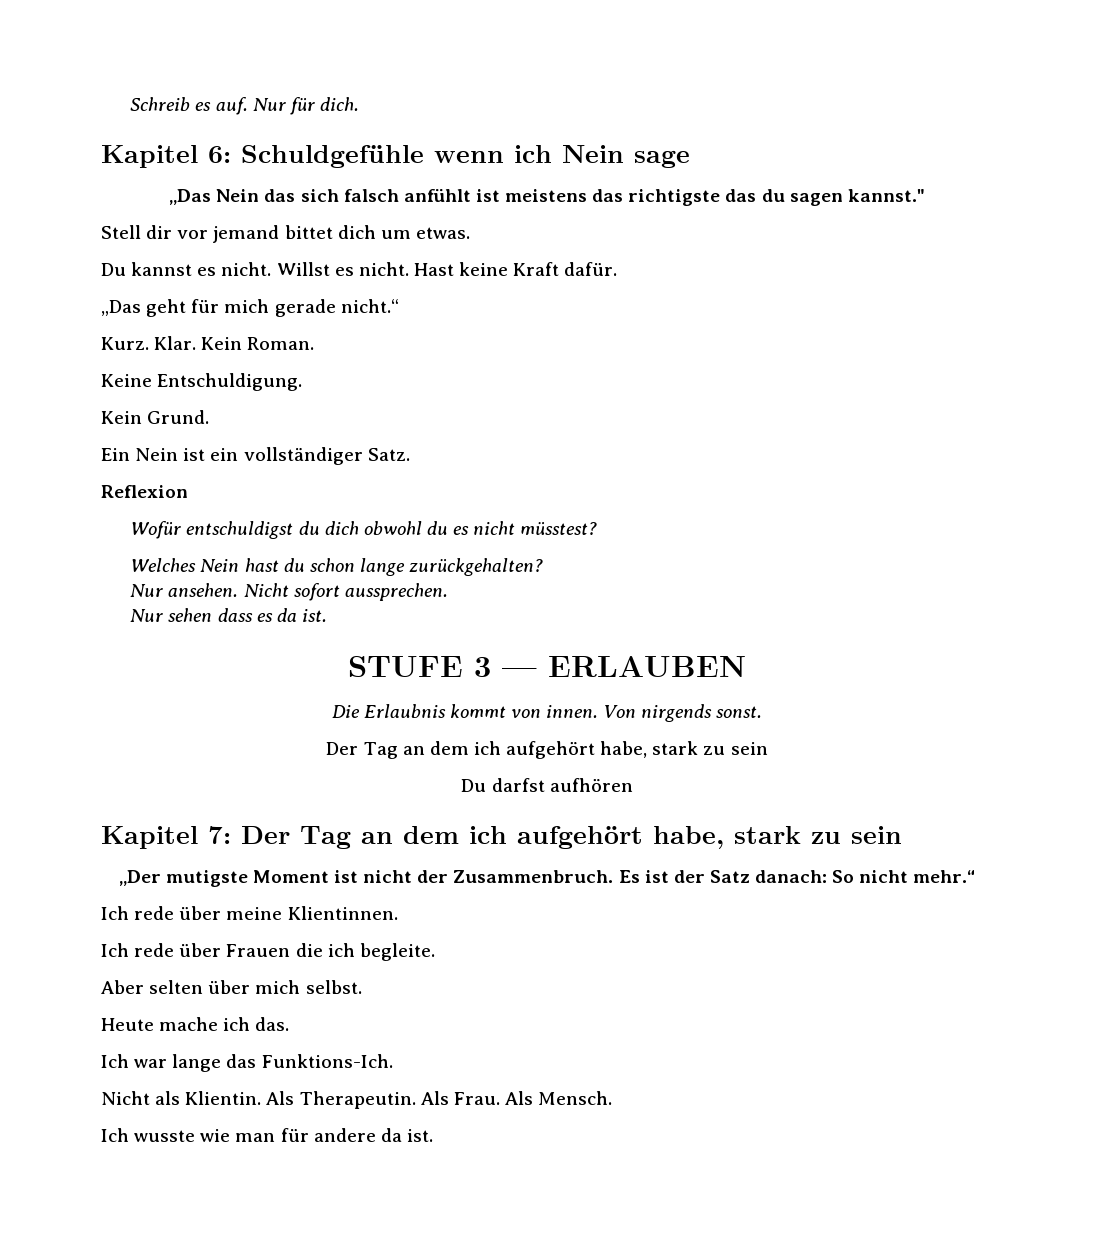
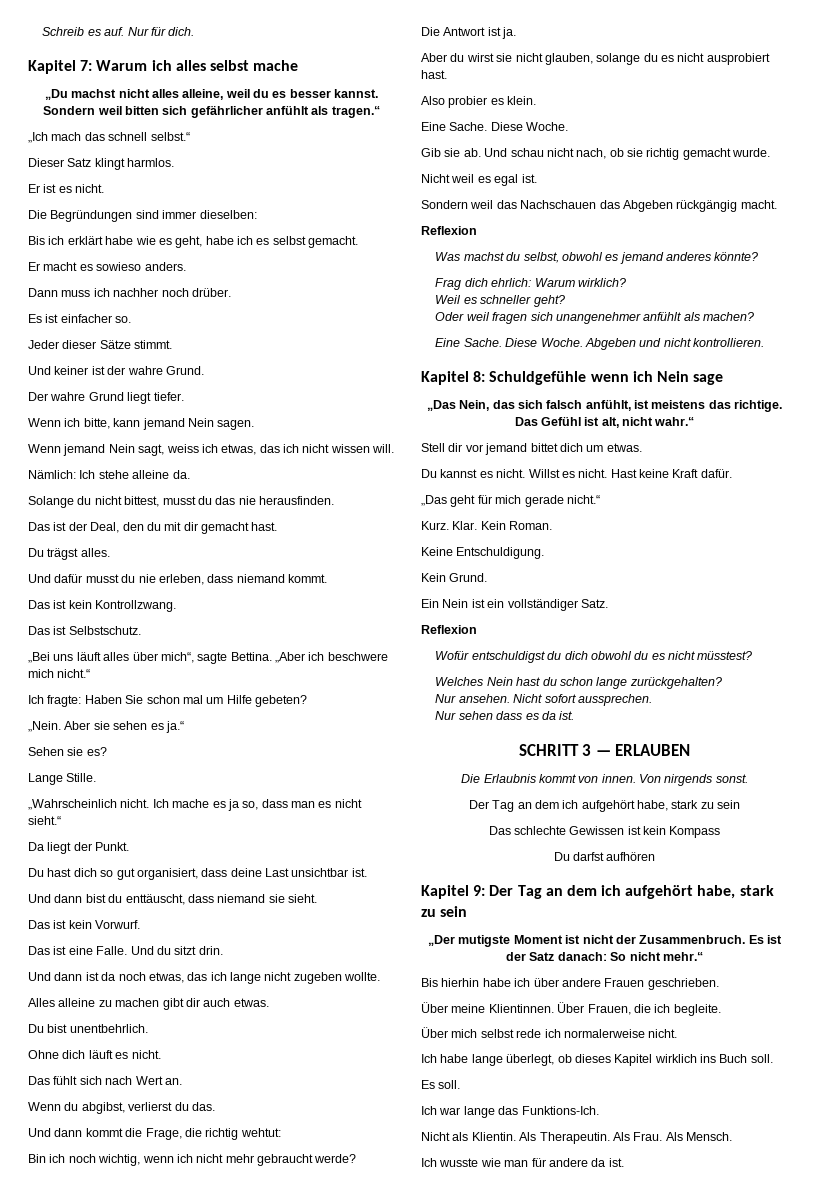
[208,146,231,163] 6: -> [80,60,299,71] [44,89,379,100] [43,105,380,118] [28,132,190,143] [28,158,175,170] [28,184,105,193] [28,210,257,222] [28,236,359,248] [28,262,186,271] [28,288,231,297] [28,314,132,323] [28,340,173,349] [28,366,204,375] [28,392,184,404] [28,418,255,430] [28,444,395,456] [28,470,190,479] [28,496,334,508] [28,522,278,534] [28,548,110,560] [28,574,327,585] [28,600,177,612] [28,626,141,635] [28,652,388,664] [28,669,91,678] [28,695,307,707] [28,721,184,733] [28,747,107,756] [28,773,97,785] [28,799,362,811] [28,816,61,825] [28,842,130,854] [28,868,367,880] [28,894,317,905] [28,920,141,929] [28,946,223,955] [28,972,381,984] [28,998,269,1010] [28,1024,148,1033] [28,1050,161,1059] [28,1076,182,1085] [28,1102,215,1114] [28,1128,281,1140] [28,1154,357,1166] [421,27,517,39] [421,53,770,65] [421,70,447,79] [421,96,537,108] [421,122,569,131] [421,148,771,160] [421,174,537,186] [421,200,777,212] [421,226,477,235] [435,252,759,264] [435,278,626,290] [435,295,565,307] [435,312,755,324] [435,338,765,350] [421,371,486,385] 7: Warum ich alles selbst mache // „Du machst nicht alles alleine, weil du es besser kannst. Sondern weil bitten sich gefährlicher anfühlt als tragen.“ // „Ich mach das schnell selbst.“ // Dieser Satz klingt harmlos. // Er ist es nicht. // Die Begründungen sind immer dieselben: // Bis ich erklärt habe wie es geht, habe ich es selbst gemacht. // Er macht es sowieso anders. // Dann muss ich nachher noch drüber. // Es ist einfacher so. // Jeder dieser Sätze stimmt. // Und keiner ist der wahre Grund. // Der wahre Grund liegt tiefer. // Wenn ich bitte, kann jemand Nein sagen. // Wenn jemand Nein sagt, weiss ich etwas, das ich nicht wissen will. // Nämlich: Ich stehe alleine da. // Solange du nicht bittest, musst du das nie herausfinden. // Das ist der Deal, den du mit dir gemacht hast. // Du trägst alles. // Und dafür musst du nie erleben, dass niemand kommt. // Das ist kein Kontrollzwang. // Das ist Selbstschutz. // „Bei uns läuft alles über mich“, sagte Bettina. „Aber ich beschwere mich nicht.“ // Ich fragte: Haben Sie schon mal um Hilfe gebeten? // „Nein. Aber sie sehen es ja.“ // Sehen sie es? // Lange Stille. // „Wahrscheinlich nicht. Ich mache es ja so, dass man es nicht sieht.“ // Da liegt der Punkt. // Du hast dich so gut organisiert, dass deine Last unsichtbar ist. // Und dann bist du enttäuscht, dass niemand sie sieht. // Das ist kein Vorwurf. // Das ist eine Falle. Und du sitzt drin. // Und dann ist da noch etwas, das ich lange nicht zugeben wollte. // Alles alleine zu machen gibt dir auch etwas. // Du bist unentbehrlich. // Ohne dich läuft es nicht. // Das fühlt sich nach Wert an. // Wenn du abgibst, verlierst du das. // Und dann kommt die Frage, die richtig wehtut: // Bin ich noch wichtig, wenn ich nicht mehr gebraucht werde? // Die Antwort ist ja. // Aber du wirst sie nicht glauben, solange du es nicht ausprobiert hast. // Also probier es klein. // Eine Sache. Diese Woche. // Gib sie ab. Und schau nicht nach, ob sie richtig gemacht wurde. // Nicht weil es egal ist. // Sondern weil das Nachschauen das Abgeben rückgängig macht. // Reflexion // Was machst du selbst, obwohl es jemand anderes könnte? // Frag dich ehrlich: Warum wirklich? // Weil es schneller geht? // Oder weil fragen sich unangenehmer anfühlt als machen? // Eine Sache. Diese Woche. Abgeben und nicht kontrollieren. // Kapitel 8:
[216,189,260,202] Nein -> [459,400,490,411] Nein,
[403,189,471,202] anfühlt -> [585,399,631,411] anfühlt,
[628,189,925,206] richtigste das du sagen kannst." -> [734,400,783,412] [514,416,695,428] richtige. Das Gefühl ist alt, nicht wahr.“
[348,656,463,677] STUFE -> [518,744,579,756] SCHRITT
(768, 748) none -> [488,826,721,838] // Das schlechte Gewissen ist kein Kompass
[208,826,231,844] 7: -> [473,885,486,896] 9:
[101,906,398,920] [101,943,435,961] [101,980,362,994] [101,1017,290,1031] Ich rede über meine Klientinnen. // Ich rede über Frauen die ich begleite. // Aber selten über mich selbst. // Heute mache ich das. -> [421,978,719,990] [421,1002,721,1016] [421,1027,678,1038] [421,1054,773,1066] [421,1080,461,1089] Bis hierhin habe ich über andere Frauen geschrieben. // Über meine Klientinnen. Über Frauen, die ich begleite. // Über mich selbst rede ich normalerweise nicht. // Ich habe lange überlegt, ob dieses Kapitel wirklich ins Buch soll. // Es soll.

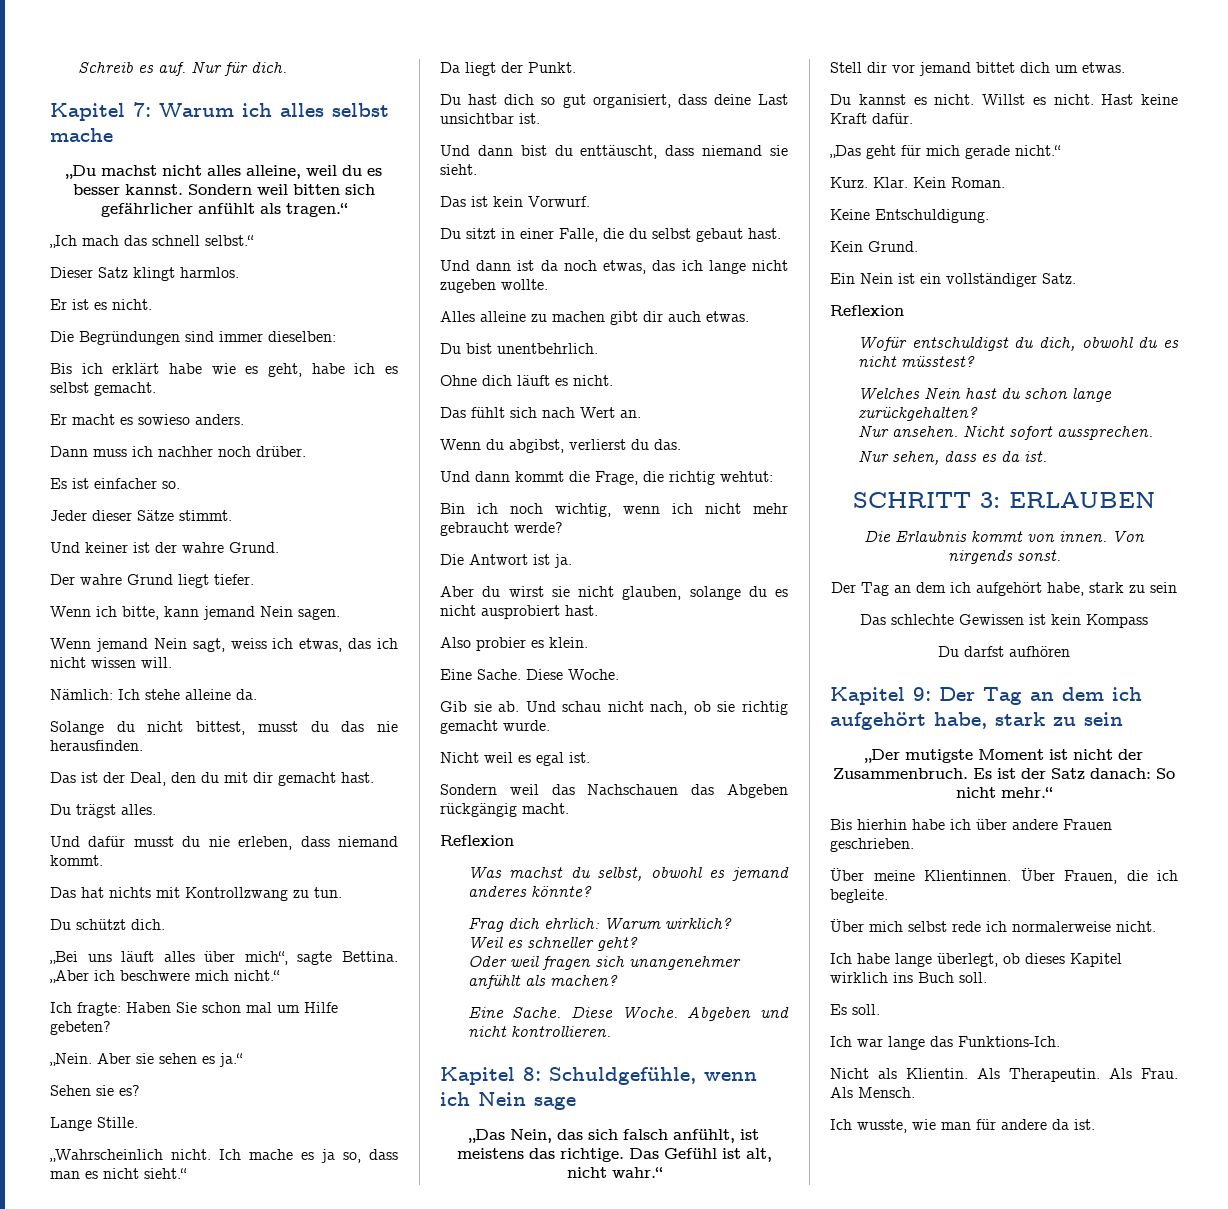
[53,600,177,612] [28,626,141,635] ist kein Kontrollzwang. // Das ist Selbstschutz. -> [81,887,342,901] [50,919,165,930] hat nichts mit Kontrollzwang zu tun. // Du schützt dich.
[28,946,223,955] Das ist eine Falle. Und du sitzt drin. -> [440,228,781,242] Du sitzt in einer Falle, die du selbst gebaut hast.
[489,371,587,385] Schuldgefühle -> [549,1067,696,1085] Schuldgefühle,
[564,651,588,660] dich -> [1038,337,1075,351] dich,
[458,711,493,720] sehen -> [891,451,939,465] sehen,
[582,744,611,756] 3 — -> [980,492,1000,508] 3:
[439,1158,479,1167] wusste -> [857,1119,907,1133] wusste,

